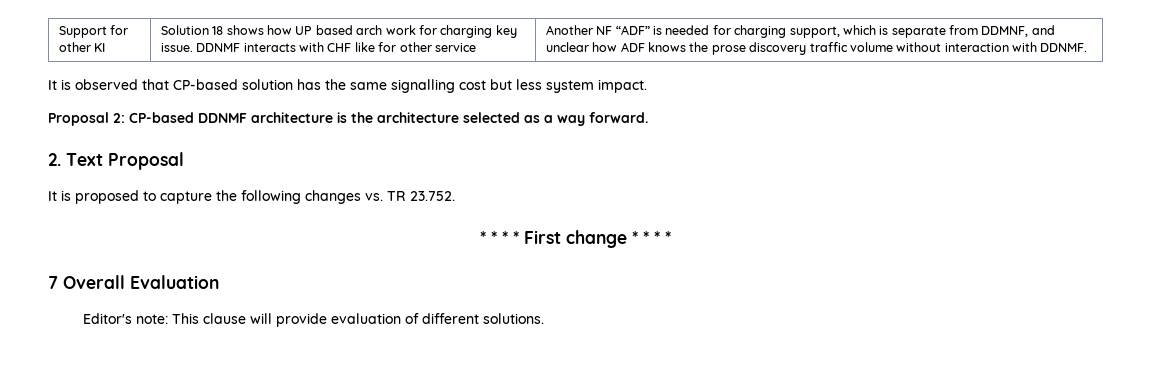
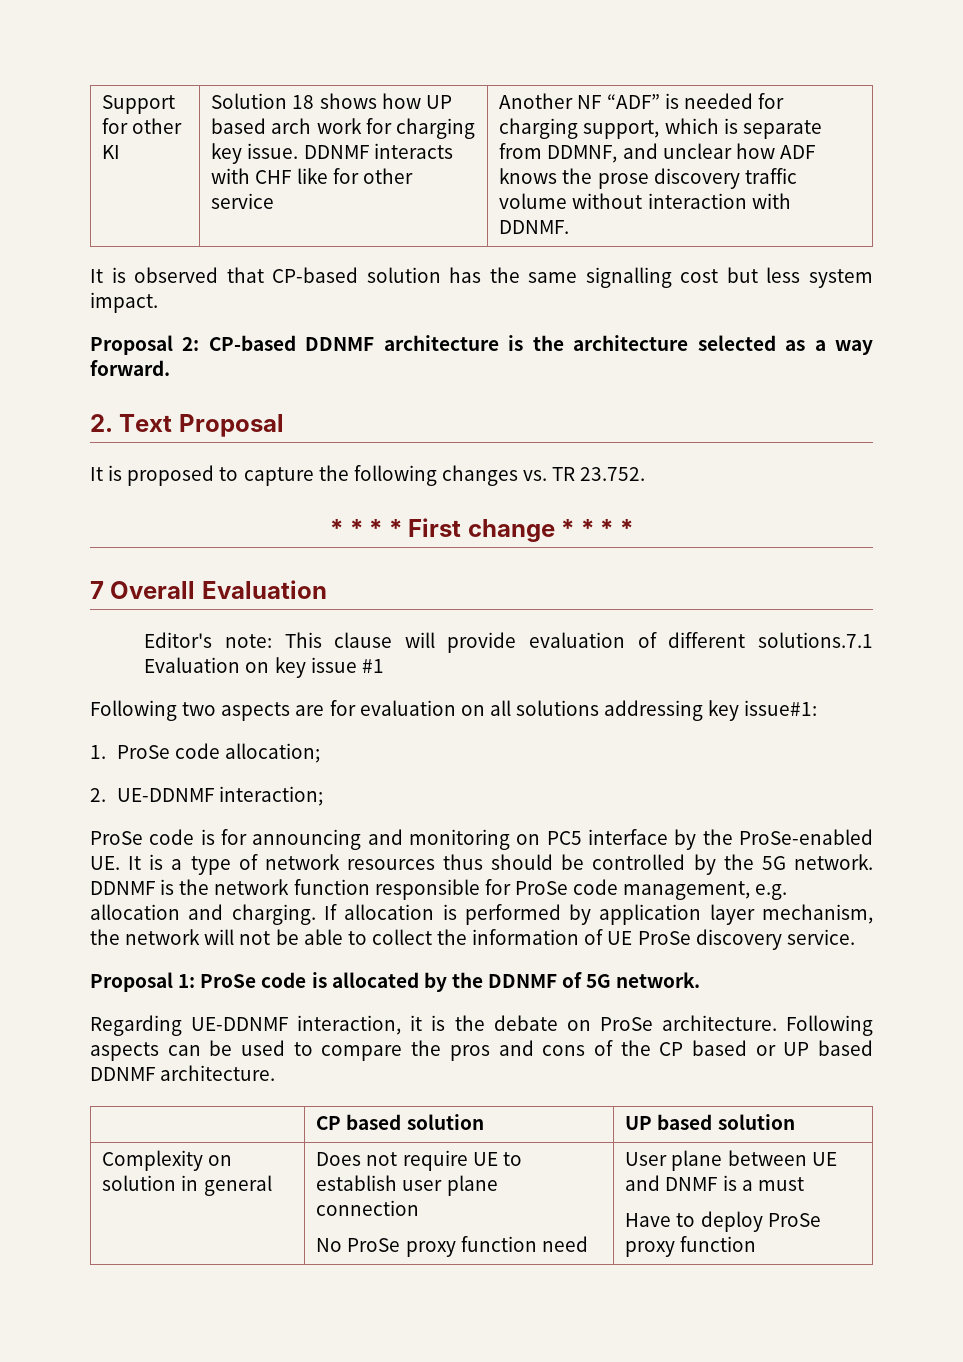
[483,313,545,324] solutions. -> [758,632,874,648] [144,657,384,678] [90,700,818,721] [90,743,321,763] [90,786,324,806] [90,829,874,850] [90,854,873,875] [90,879,788,900] [90,904,873,925] [90,929,855,950] [90,972,701,992] [90,1015,874,1036] [90,1040,873,1061] [90,1065,276,1081] [316,1114,484,1130] [625,1114,795,1130] [102,1150,233,1171] [102,1175,272,1196] [316,1150,522,1171] [316,1175,498,1196] [316,1200,420,1216] [316,1236,588,1257] [625,1150,837,1171] [625,1175,804,1191] [625,1211,821,1232] [625,1236,757,1257] solutions.7.1 Evaluation on key issue #1 // Following two aspects are for evaluation on all solutions addressing key issue#1: // 1. ProSe code allocation; // 2. UE-DDNMF interaction; // ProSe code is for announcing and monitoring on PC5 interface by the ProSe-enabled UE. It is a type of network resources thus should be controlled by the 5G network. DDNMF is the network function responsible for ProSe code management, e.g. allocation and charging. If allocation is performed by application layer mechanism, the network will not be able to collect the information of UE ProSe discovery service. // Proposal 1: ProSe code is allocated by the DDNMF of 5G network. // Regarding UE-DDNMF interaction, it is the debate on ProSe architecture. Following aspects can be used to compare the pros and cons of the CP based or UP based DDNMF architecture. // | CP based solution | UP based solution // Complexity on solution in general | Does not require UE to establish user plane connection // No ProSe proxy function need | User plane between UE and DNMF is a must // Have to deploy ProSe proxy function

